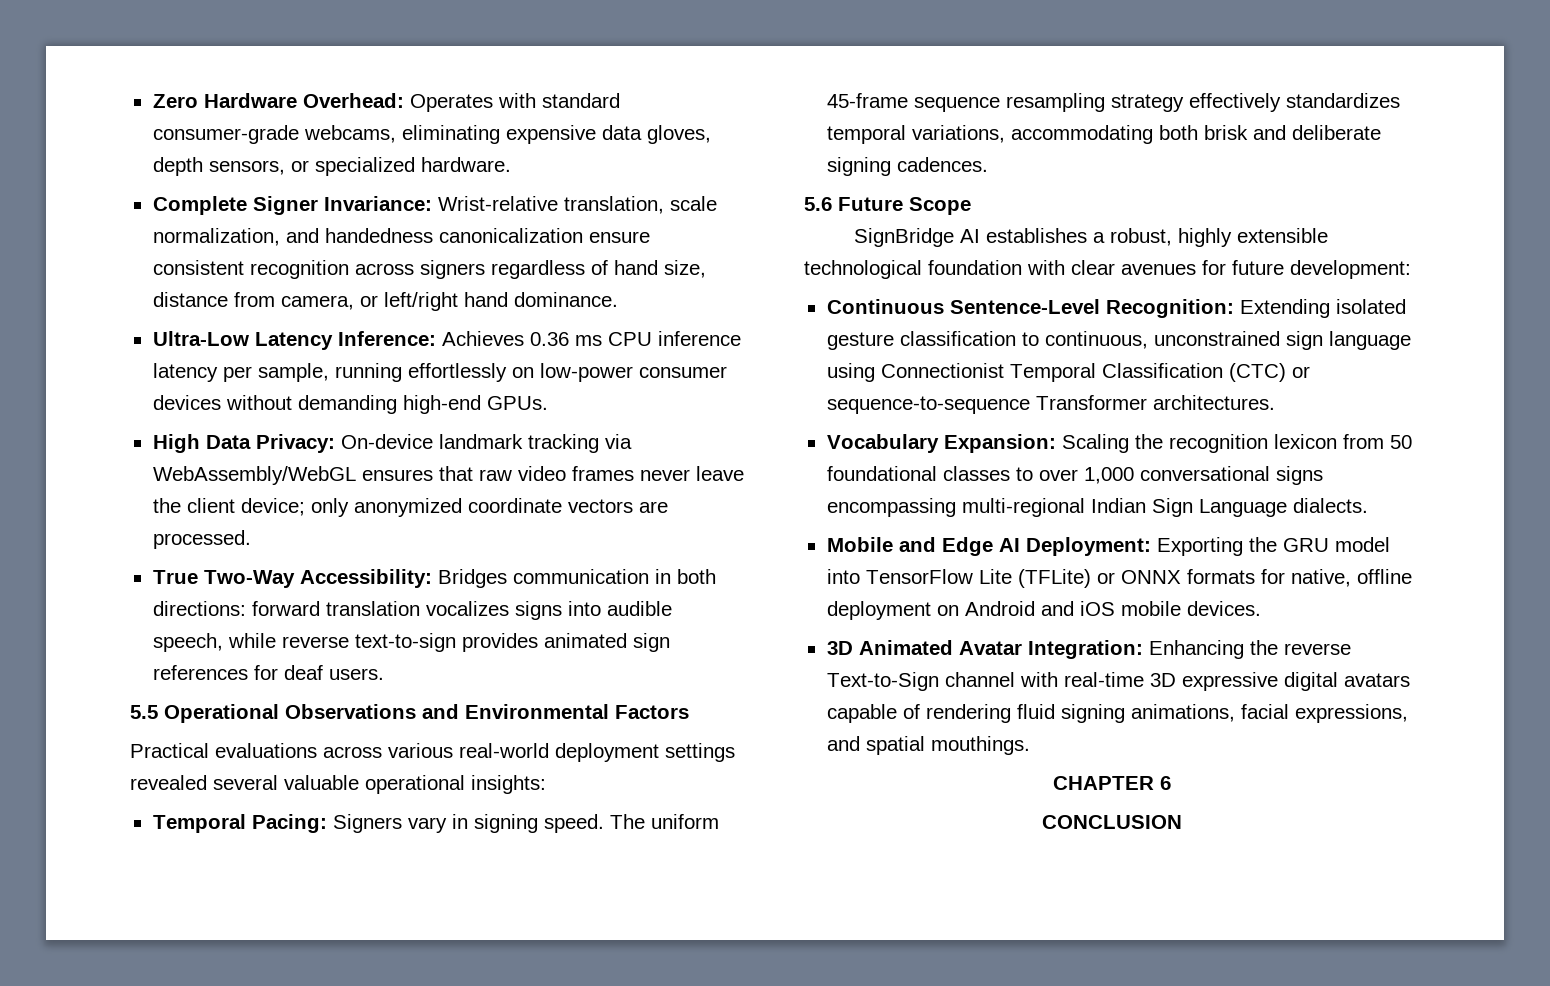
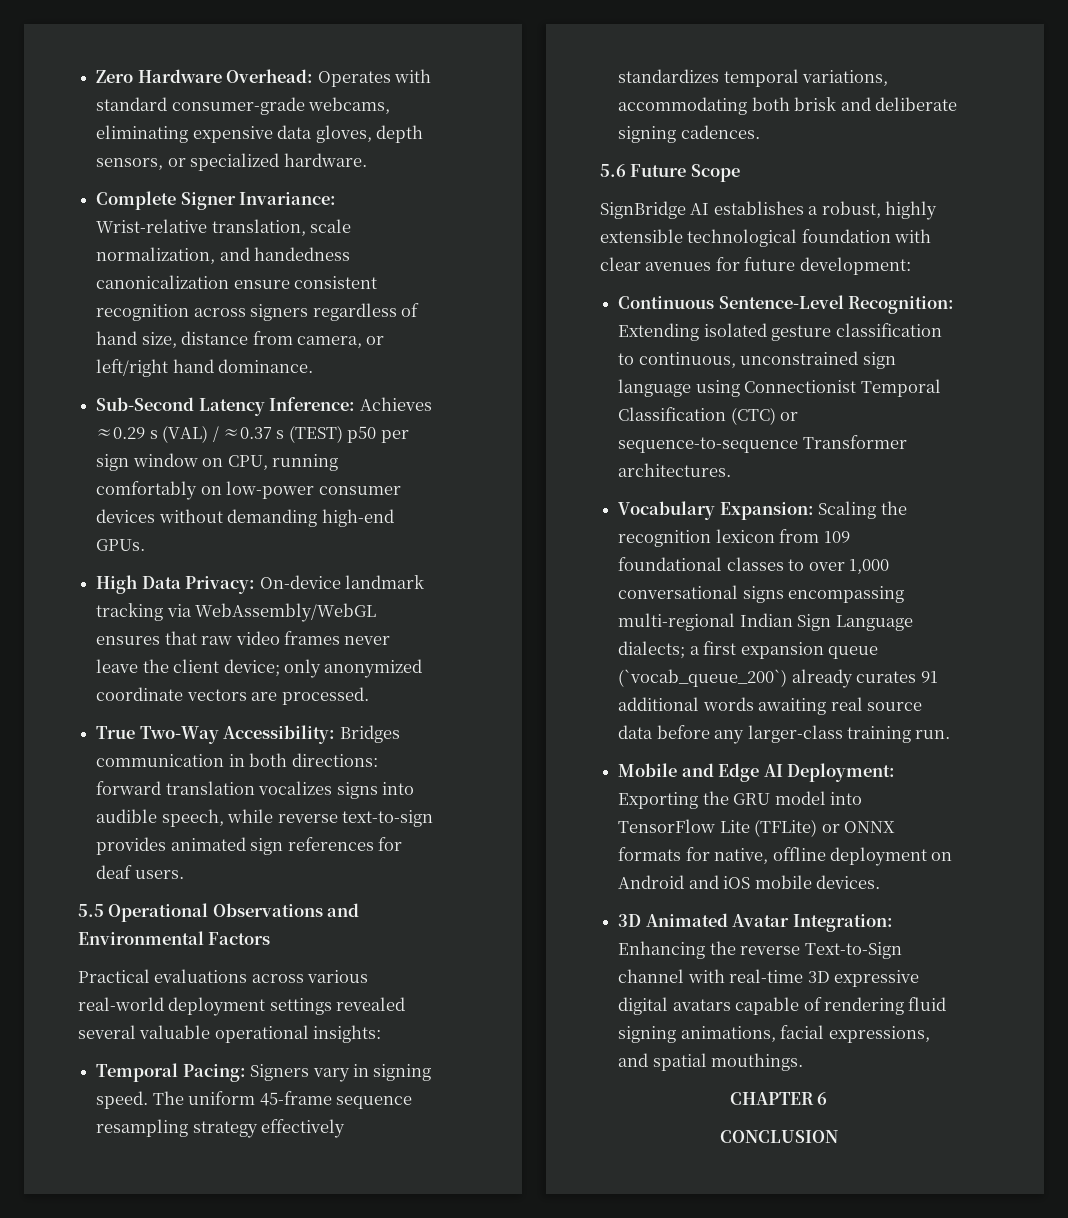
[152,331,249,346] Ultra-Low -> [96,397,195,411] Sub-Second
[529,331,741,346] [152,363,507,382] 0.36 ms CPU inference latency per sample, running effortlessly -> [96,425,409,443] [96,453,338,471] [96,481,198,500] ≈0.29 s (VAL) / ≈0.37 s (TEST) p50 per sign window on CPU, running comfortably
[1389,435,1412,449] 50 -> [823,531,850,543] 109
[1292,498,1368,513] dialects. -> [618,641,878,659] [618,669,938,688] [618,697,922,715] [618,725,951,744] dialects; a first expansion queue (`vocab_queue_200`) already curates 91 additional words awaiting real source data before any larger-class training run.

